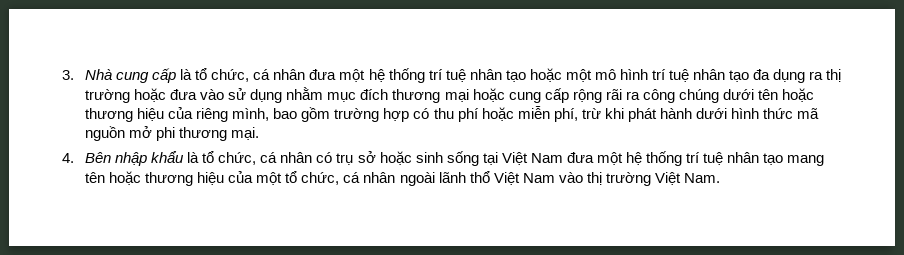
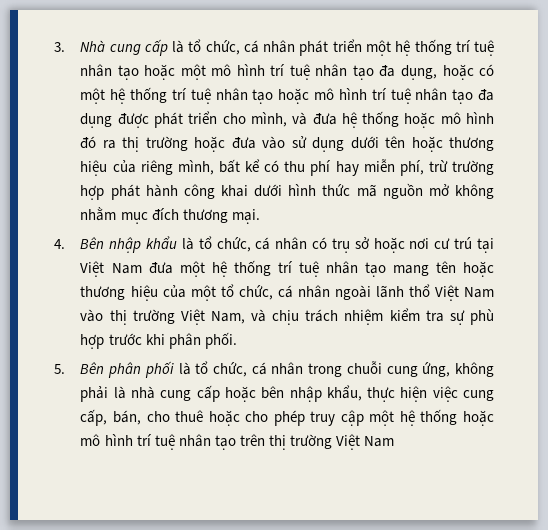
[309,69,337,80] đưa -> [299,39,362,56] phát triển
[773,69,806,83] dụng -> [400,64,494,80] [80,87,495,104] [80,111,495,128] [80,136,97,148] dụng, hoặc có một hệ thống trí tuệ nhân tạo hoặc mô hình trí tuệ nhân tạo đa dụng được phát triển cho mình, và đưa hệ thống hoặc mô hình đó
[286,87,719,103] nhằm mục đích thương mại hoặc cung cấp rộng rãi ra công chúng -> (345, 144) none
[273,107,410,122] bao gồm trường hợp -> [218,159,261,173] bất kể
[481,107,514,121] hoặc -> [335,161,359,176] hay
[604,108,692,122] khi phát hành -> [452,160,495,175] [80,184,249,200] trường hợp phát hành công khai
[156,127,176,141] phi -> [455,184,494,199] [80,207,179,224] không nhằm mục đích
[415,151,479,166] sinh sống -> [409,237,473,249] nơi cư trú
[683,173,720,183] Nam. -> [210,308,494,325] [80,332,237,349] [54,361,494,378] [80,385,495,402] [80,409,495,426] [80,434,394,450] Nam, và chịu trách nhiệm kiểm tra sự phù hợp trước khi phân phối. // 5. Bên phân phối là tổ chức, cá nhân trong chuỗi cung ứng, không phải là nhà cung cấp hoặc bên nhập khẩu, thực hiện việc cung cấp, bán, cho thuê hoặc cho phép truy cập một hệ thống hoặc mô hình trí tuệ nhân tạo trên thị trường Việt Nam

